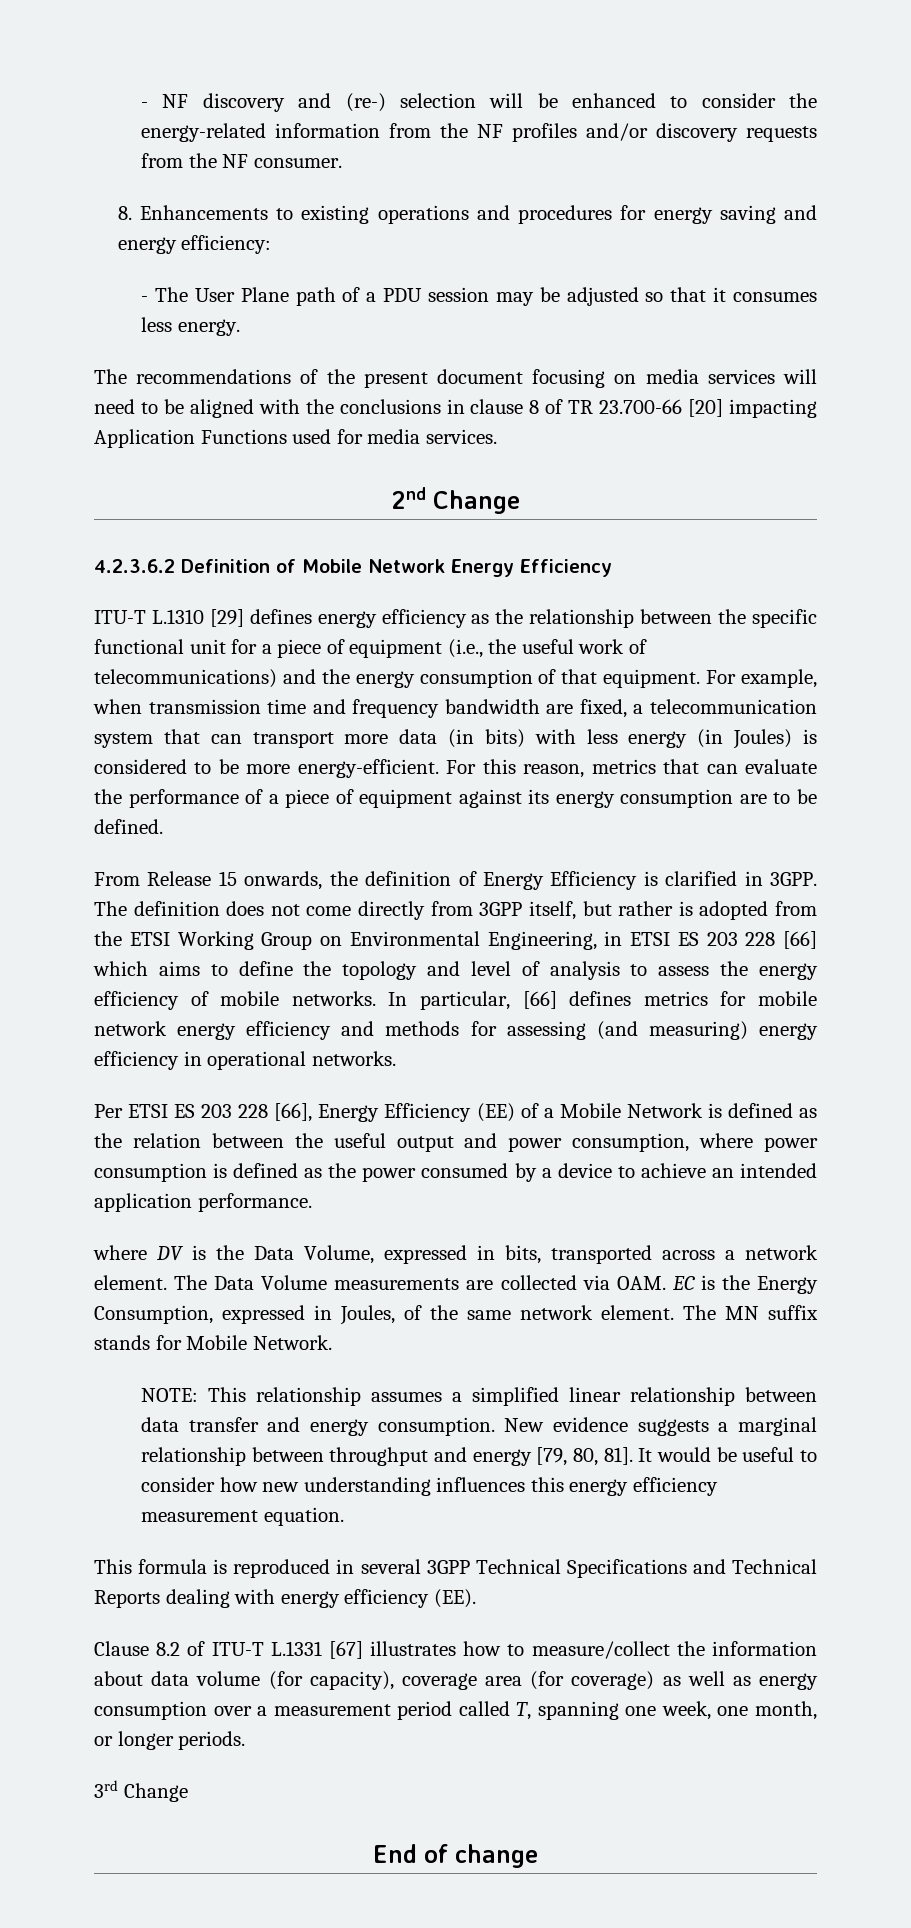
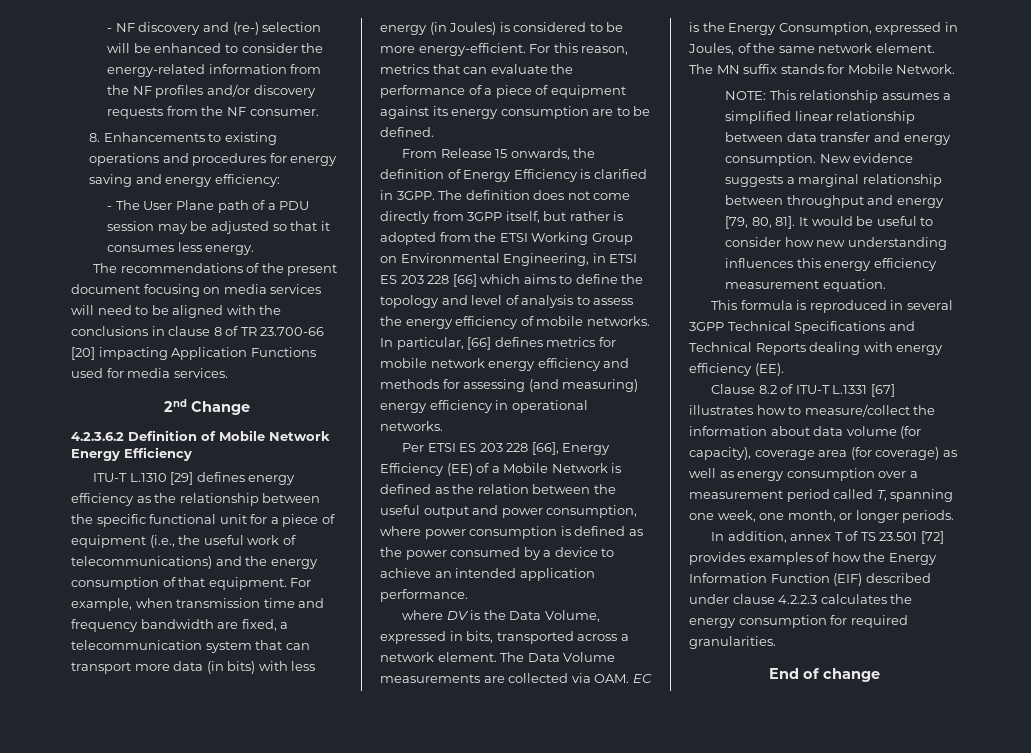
[94,1780,188,1802] 3rd Change -> [711,531,944,544] [689,552,937,565] [689,573,931,586] [689,594,913,604] [689,615,908,628] [689,636,776,649] In addition, annex T of TS 23.501 [72] provides examples of how the Energy Information Function (EIF) described under clause 4.2.2.3 calculates the energy consumption for required granularities.

